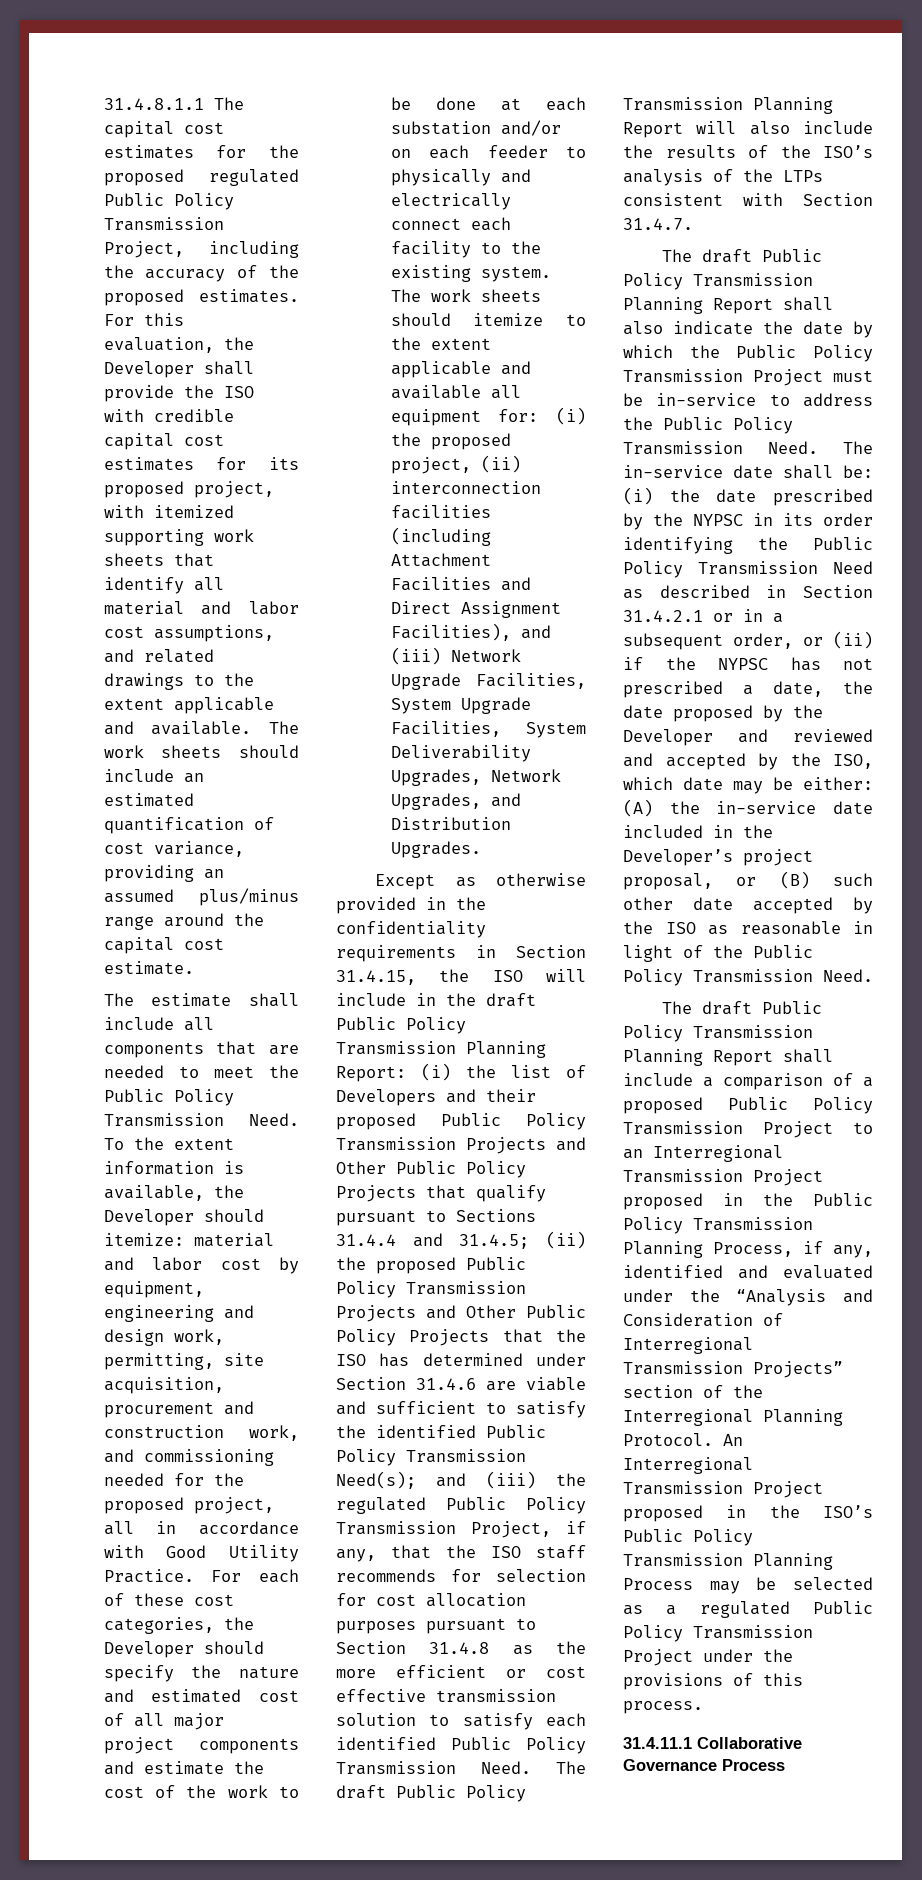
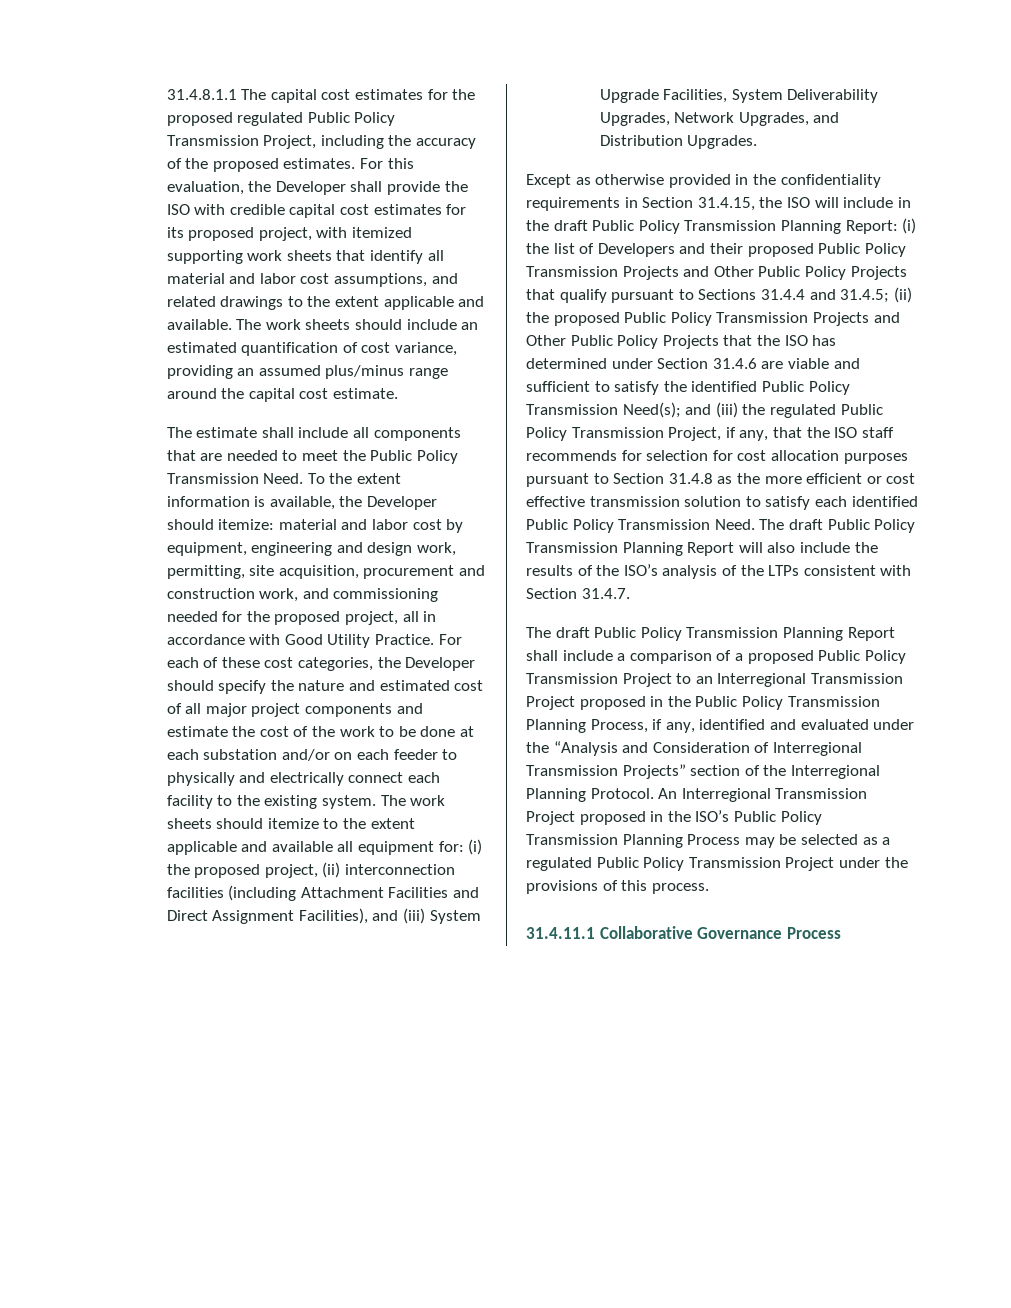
[450,649,521,662] [390,673,586,690] Network Upgrade Facilities, -> (425, 916) none
[662,249,823,263] [623,273,813,290] [623,297,833,314] [623,321,873,338] [623,345,873,362] [623,369,873,386] [623,393,873,407] [623,417,793,434] [623,441,873,455] [623,465,873,479] [623,487,873,506] [623,513,873,530] [623,537,873,554] [623,561,873,578] [623,585,873,599] [623,609,783,623] [623,631,873,650] [623,657,873,671] [623,681,873,698] [623,705,823,722] [623,729,873,746] [623,753,873,770] [623,777,873,794] [623,799,873,817] [623,825,773,838] [623,849,813,866] [623,871,873,890] [623,897,873,914] [623,921,873,935] [623,945,813,962] [623,969,873,986] // The draft Public Policy Transmission Planning Report shall also indicate the date by which the Public Policy Transmission Project must be in-service to address the Public Policy Transmission Need. The in-service date shall be: (i) the date prescribed by the NYPSC in its order identifying the Public Policy Transmission Need as described in Section 31.4.2.1 or in a subsequent order, or (ii) if the NYPSC has not prescribed a date, the date proposed by the Developer and reviewed and accepted by the ISO, which date may be either: (A) the in-service date included in the Developer’s project proposal, or (B) such other date accepted by the ISO as reasonable in light of the Public Policy Transmission Need. -> (630, 593) none

